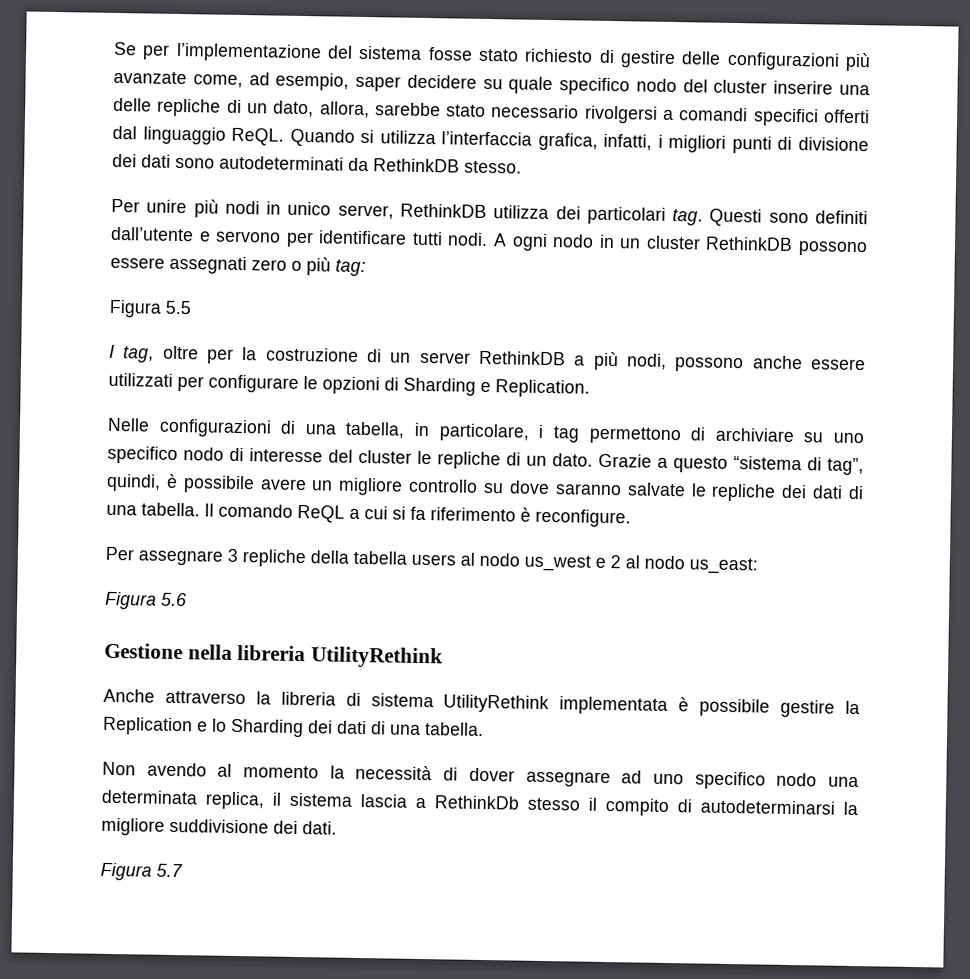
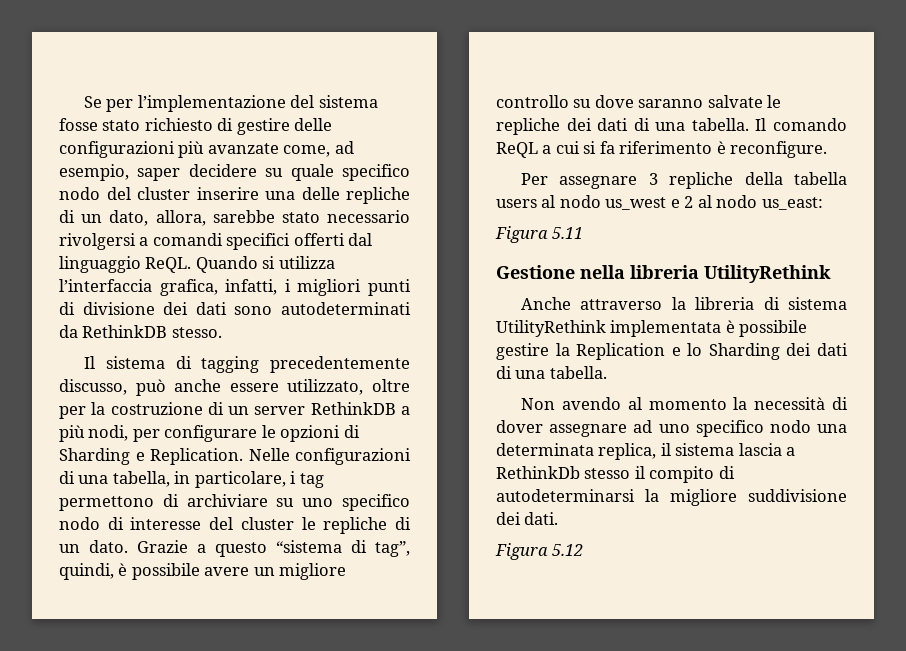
[111,198,869,227] [111,226,868,257] [110,255,366,277] [109,299,192,318] [109,344,155,363] Per unire più nodi in unico server, RethinkDB utilizza dei particolari tag. Questi sono definiti dall’utente e servono per identificare tutti nodi. A ogni nodo in un cluster RethinkDB possono essere assegnati zero o più tag: // Figura 5.5 // I tag, -> [83,356,411,373] [59,379,364,396] Il sistema di tagging precedentemente discusso, può anche essere utilizzato,
[674,355,866,373] [108,372,173,387] possono anche essere utilizzati -> (129, 433) none
(590, 388) // -> (243, 456) none
[161,592,187,607] 5.6 -> [552,227,584,239] 5.11
[156,863,183,878] 5.7 -> [552,544,584,556] 5.12

